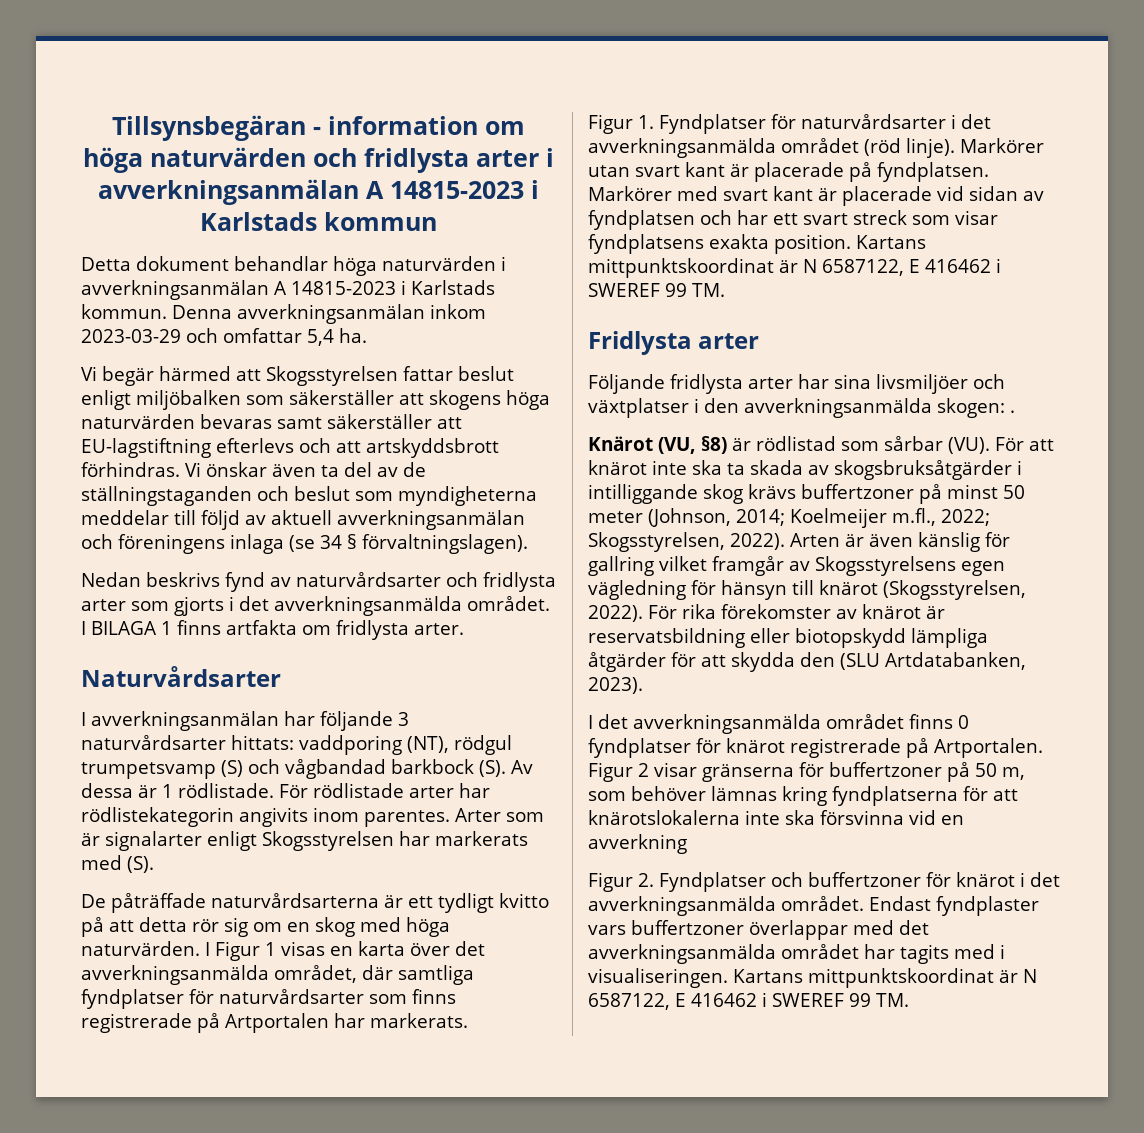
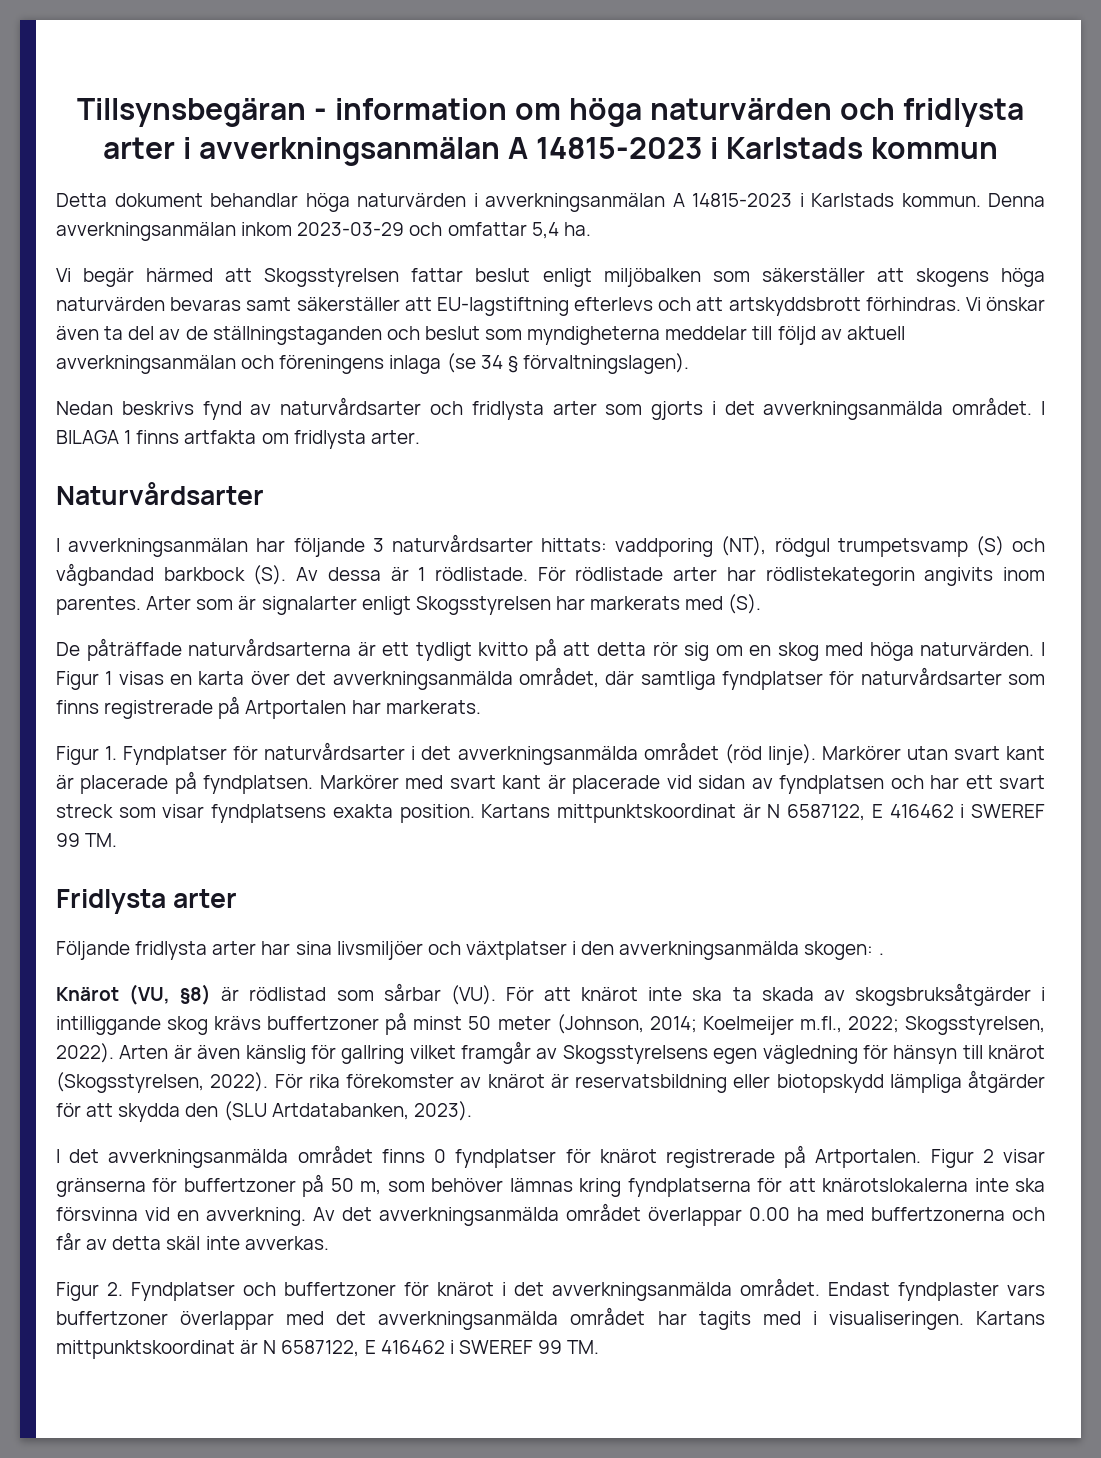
[588,834,687,854] avverkning -> [206,1203,1045,1226] [56,1232,329,1250] avverkning. Av det avverkningsanmälda området överlappar 0.00 ha med buffertzonerna och får av detta skäl inte avverkas.

